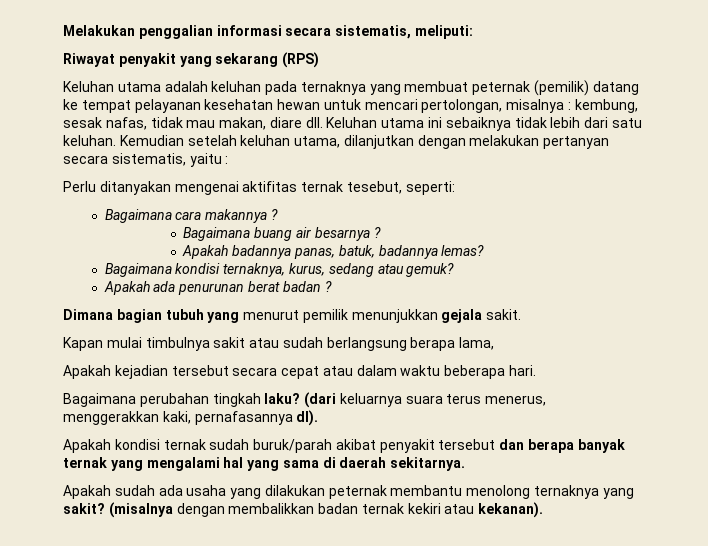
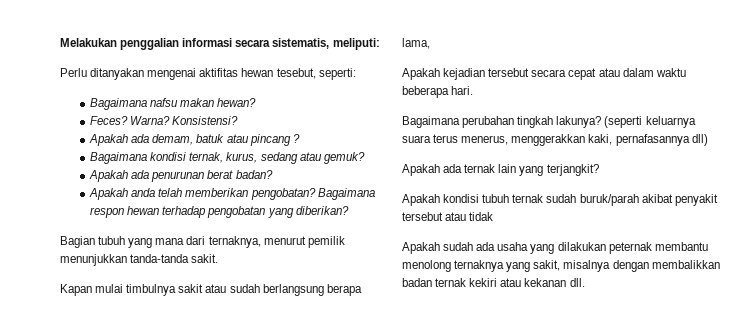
[63,52,320,68] [63,80,639,96] [63,99,638,113] [63,117,642,131] [63,135,610,149] [63,153,229,167] // Riwayat penyakit yang sekarang (RPS) // Keluhan utama adalah keluhan pada ternaknya yang membuat peternak (pemilik) datang ke tempat pelayanan kesehatan hewan untuk mencari pertolongan, misalnya : kembung, sesak nafas, tidak mau makan, diare dll. Keluhan utama ini sebaiknya tidak lebih dari satu keluhan. Kemudian setelah keluhan utama, dilanjutkan dengan melakukan pertanyan secara sistematis, yaitu : -> (380, 44) none
[301,181,344,192] ternak -> [241,68,274,77] hewan
[175,209,279,223] [183,227,381,241] [182,245,485,259] cara makannya ? // Bagaimana buang air besarnya ? // Apakah badannya panas, batuk, badannya lemas? -> [150,98,257,107] [90,116,239,125] [89,134,300,146] nafsu makan hewan? // Feces? Warna? Konsistensi? // Apakah ada demam, batuk atau pincang ?
[223,263,286,277] ternaknya, -> [189,152,224,163] ternak,
[282,281,332,292] [63,309,240,323] badan ? // Dimana bagian tubuh yang -> [235,170,273,179] [89,188,375,200] [90,206,349,218] [60,236,261,248] badan? // Apakah anda telah memberikan pengobatan? Bagaimana respon hewan terhadap pengobatan yang diberikan? // Bagian tubuh yang mana dari ternaknya,
[441,309,483,323] gejala -> [130,254,190,263] tanda-tanda
[264,392,337,408] laku? (dari -> [556,116,643,128] lakunya? (seperti
[296,410,319,426] dl). -> [691,134,708,146] [402,164,599,176] dll) // Apakah ada ternak lain yang terjangkit?
(160, 444) none -> [482,194,510,203] tubuh
[499,439,625,453] [63,457,466,471] dan berapa banyak ternak yang mengalami hal yang sama di daerah sekitarnya. -> [445,212,494,221] atau tidak
[63,502,173,518] sakit? (misalnya -> [533,260,611,272] sakit, misalnya
[478,502,544,518] kekanan). -> [524,278,585,287] kekanan dll.

